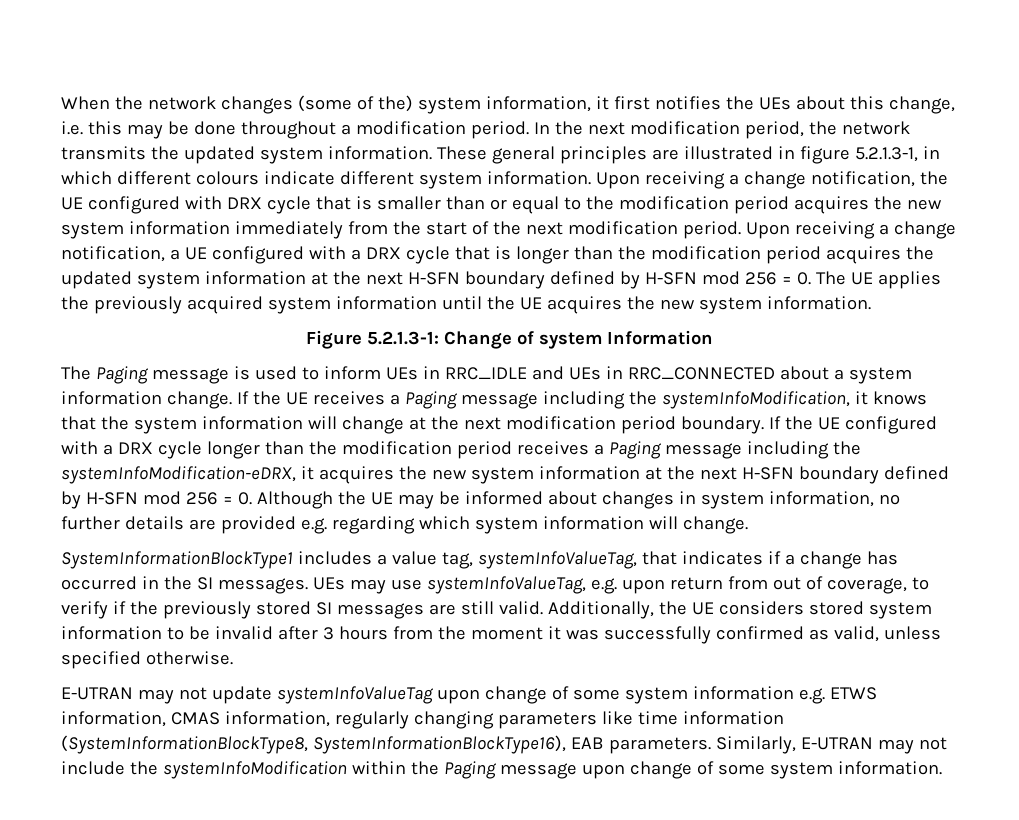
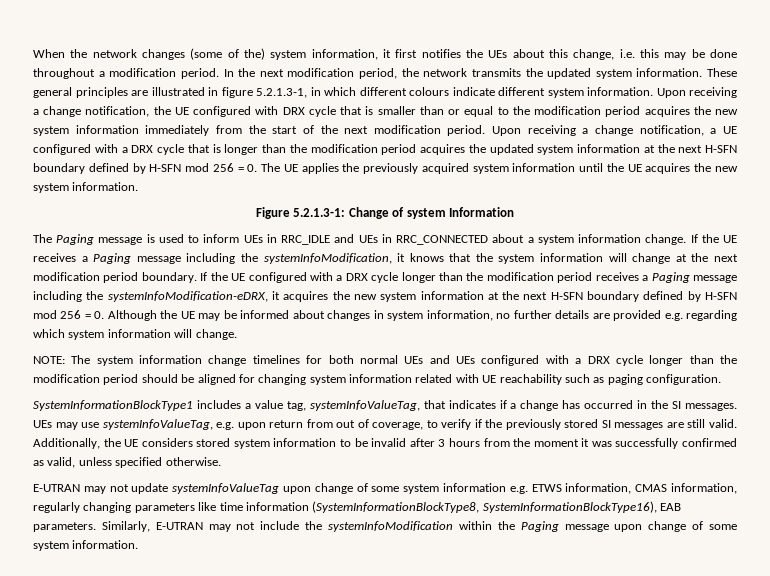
(748, 525) none -> [33,355,737,366] [33,374,721,385] // NOTE: The system information change timelines for both normal UEs and UEs configured with a DRX cycle longer than the modification period should be aligned for changing system information related with UE reachability such as paging configuration.

